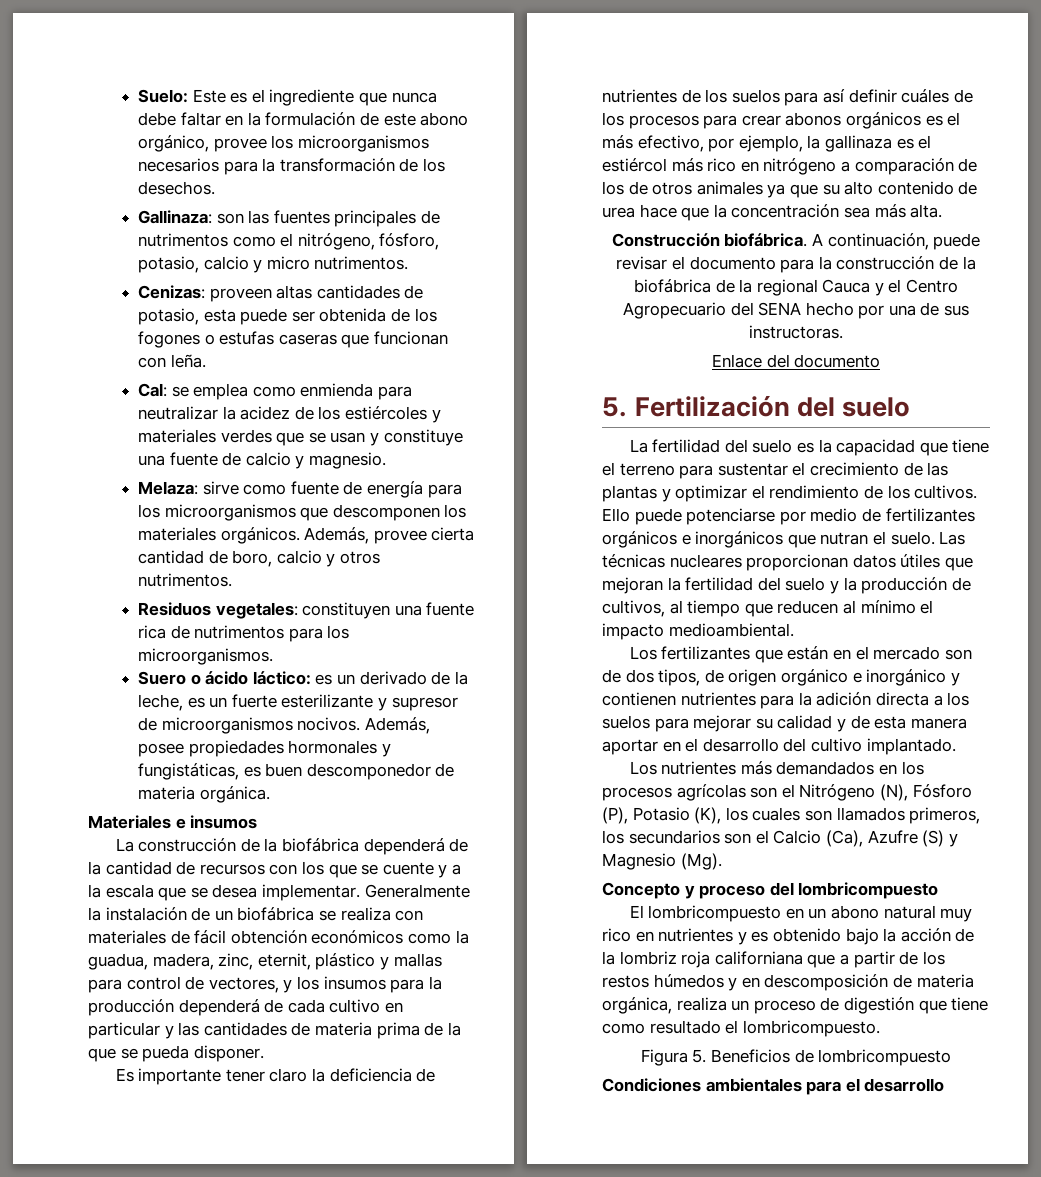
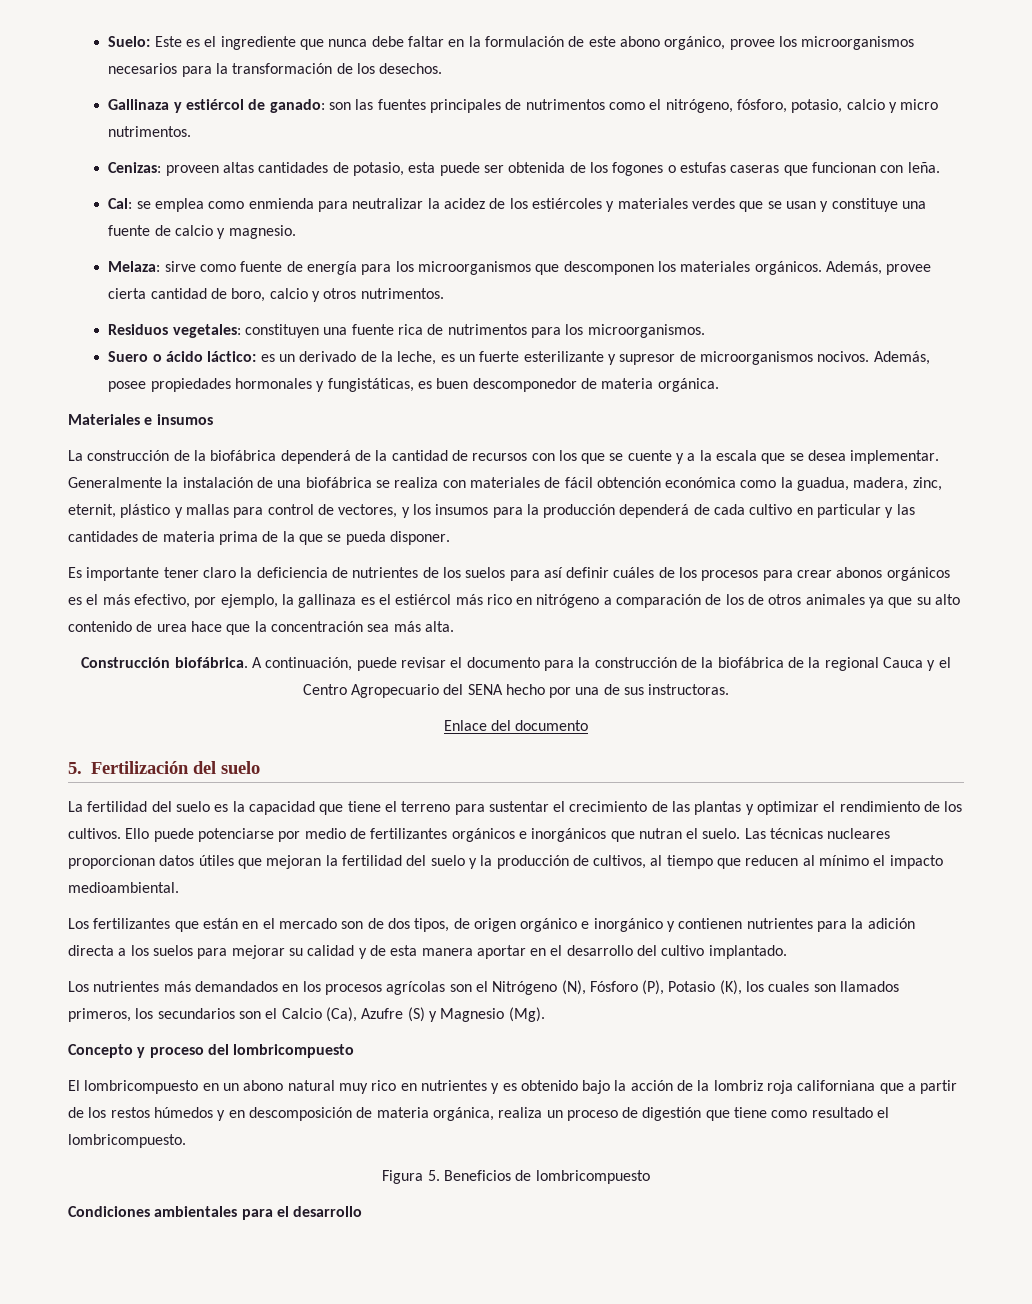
[138,210,213,224] Gallinaza: -> [108,99,325,113] Gallinaza y estiércol de ganado:
[214,910,233,921] un -> [277,480,302,488] una
[311,930,404,944] económicos -> [665,477,737,488] económica

